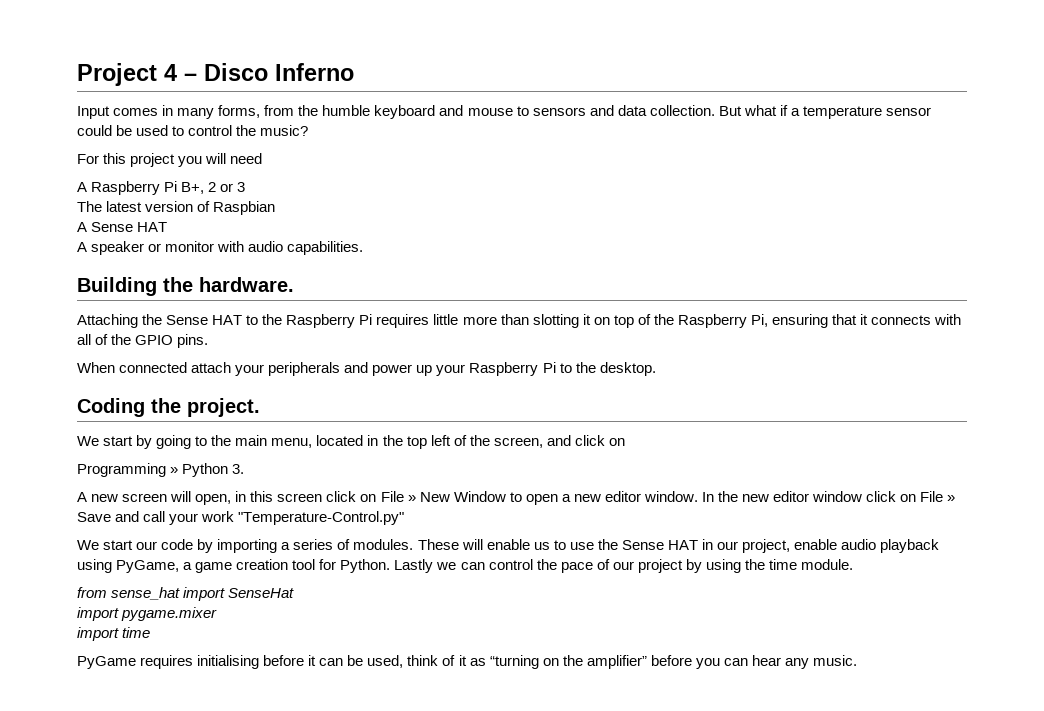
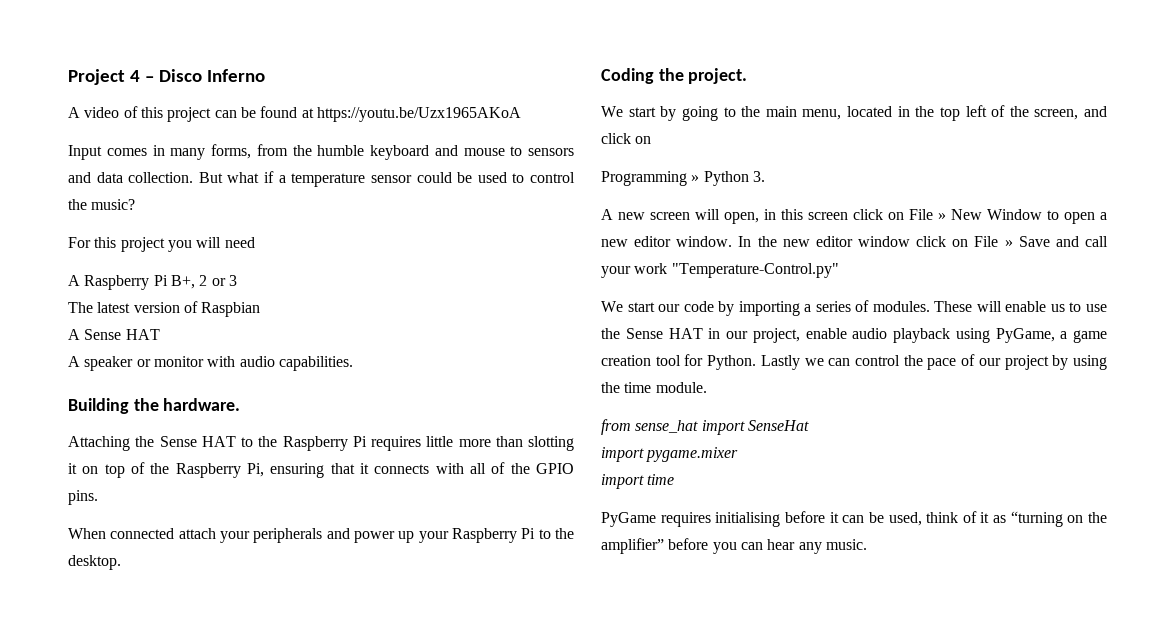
(354, 72) none -> [68,106,521,122] // A video of this project can be found at https://youtu.be/Uzx1965AKoA

